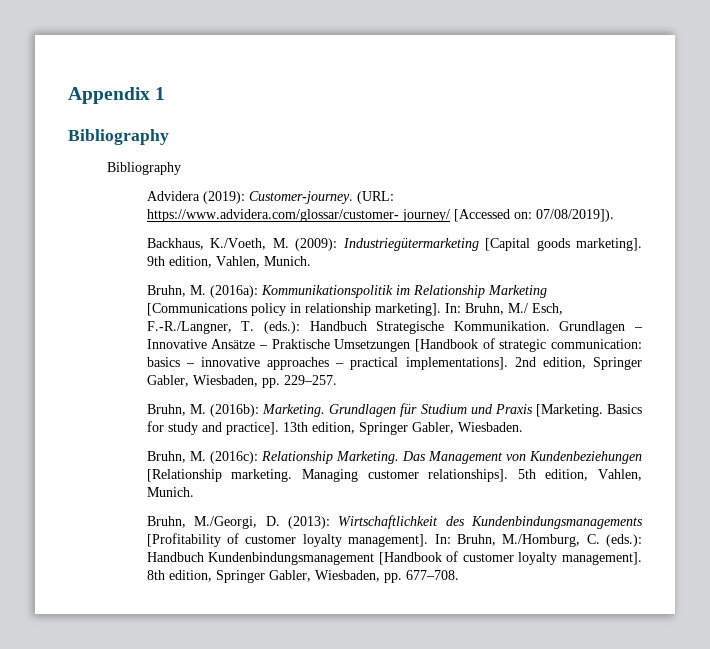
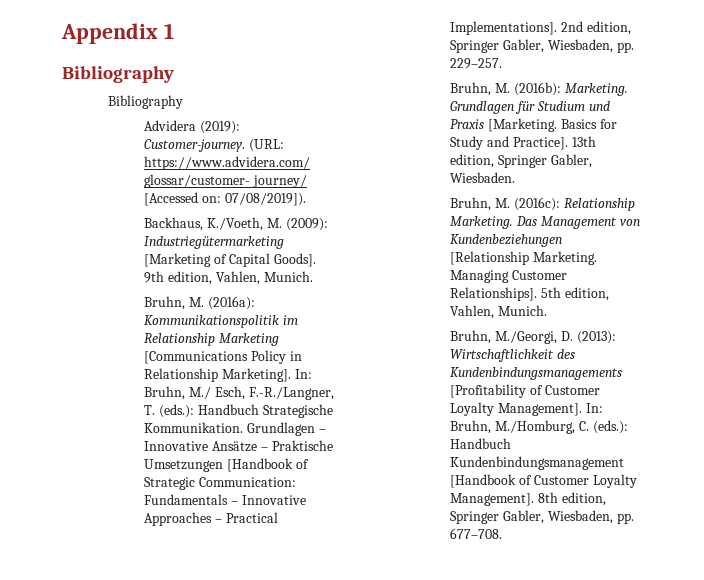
[485,238,642,251] [Capital goods marketing]. -> [144,253,316,267] [Marketing of Capital Goods].
[250,303,441,316] policy in relationship marketing]. -> [250,350,302,364] [144,368,291,382] Policy in Relationship Marketing].
[499,339,643,352] [146,357,508,370] strategic communication: basics – innovative approaches – practical implementations]. -> [144,477,296,490] [144,494,306,505] [144,512,278,526] [450,21,558,35] Strategic Communication: Fundamentals – Innovative Approaches – Practical Implementations].
[167,422,279,435] study and practice]. -> [450,136,568,150] Study and Practice].
[231,469,509,482] marketing. Managing customer relationships]. -> [532,251,597,265] [450,270,567,283] [450,287,538,301] Marketing. Managing Customer Relationships].
[245,534,429,547] customer loyalty management]. -> [544,385,600,395] [450,402,582,416] Customer Loyalty Management].
[462,552,642,565] customer loyalty management]. -> [533,474,637,488] [450,493,535,506] Customer Loyalty Management].

